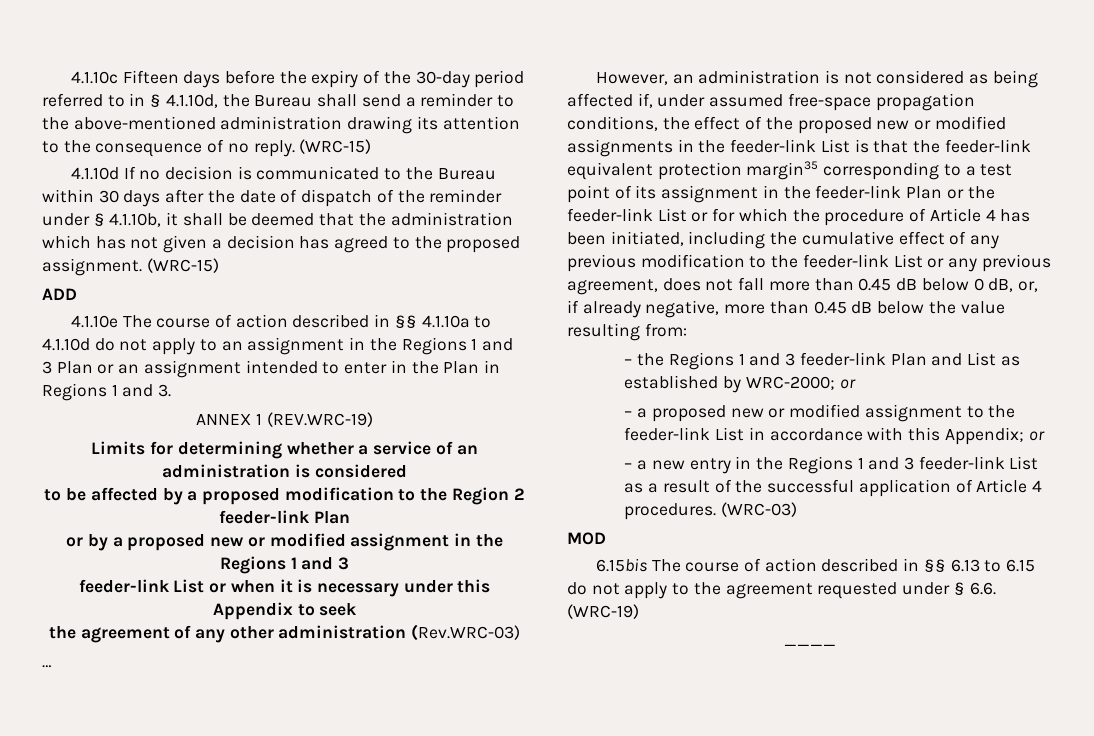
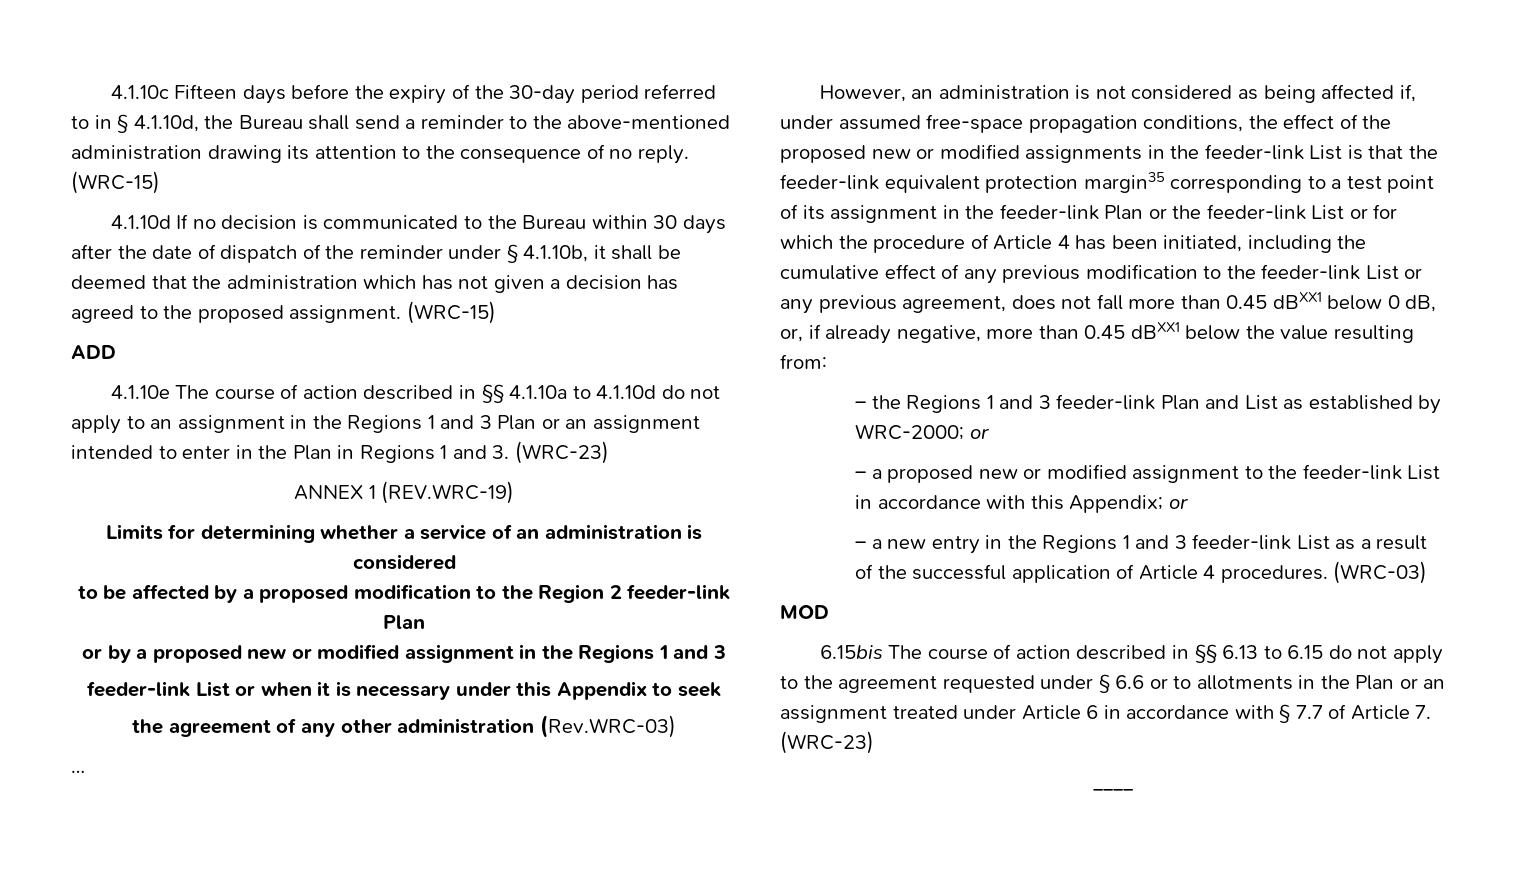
(172, 390) none -> [514,441,609,464] (WRC-23)
[896,278,918,291] dB -> [1272,292,1322,309] dBXX1
[851,301,873,314] dB -> [1130,322,1180,339] dBXX1
[969,582,996,595] [567,604,639,619] 6.6. (WRC-19) -> [1115,675,1446,690] [780,704,1432,723] [780,731,874,754] 6.6 or to allotments in the Plan or an assignment treated under Article 6 in accordance with § 7.7 of Article 7. (WRC-23)

